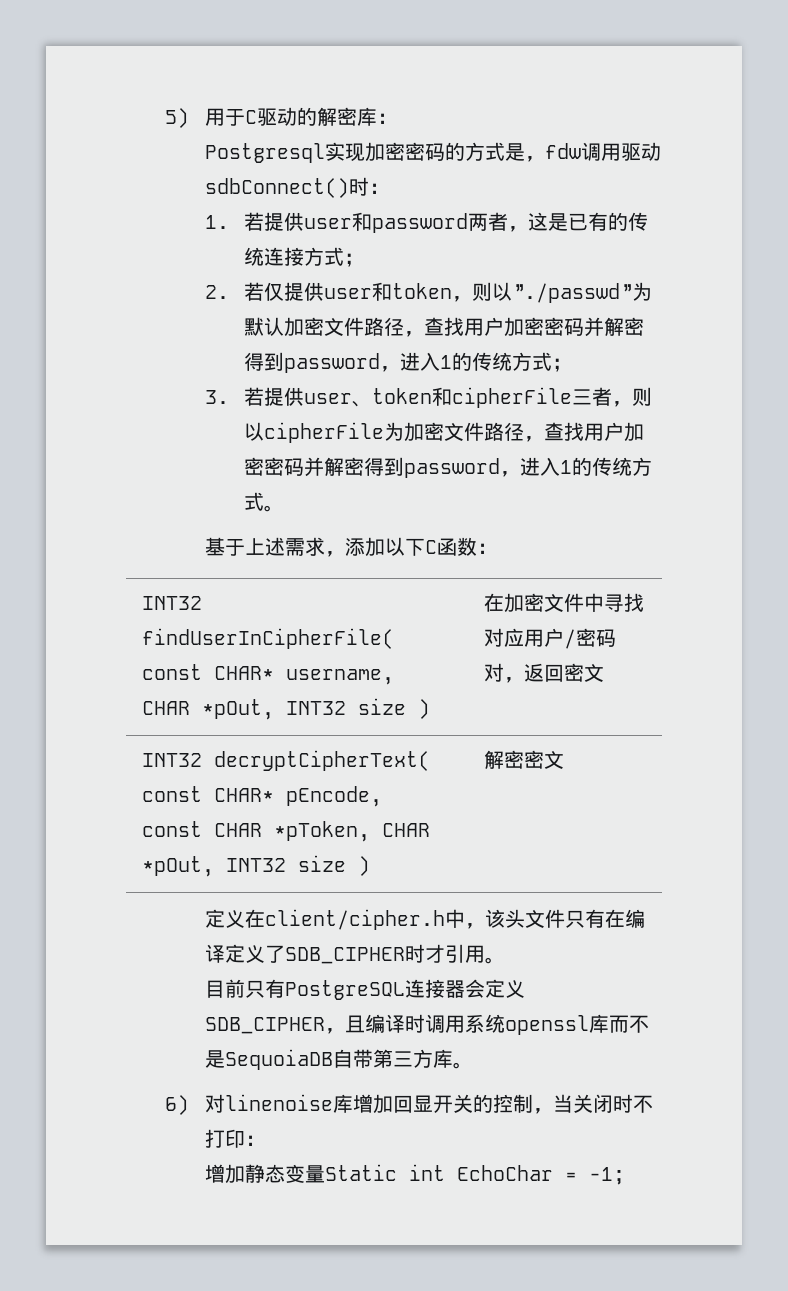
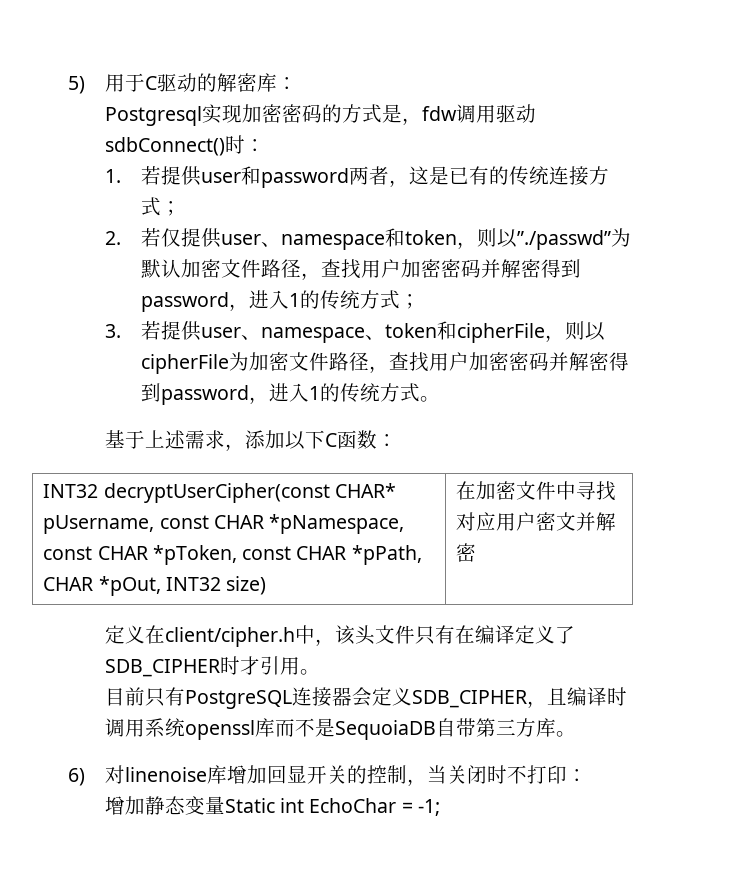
(373, 293) none -> [261,234,386,250] 、namespace
(373, 404) none -> [261,327,386,343] namespace、
[572,387,613,406] 三者 -> (546, 333) none
[141,628,394,649] [141,664,394,685] [141,698,430,720] findUserInCipherFile( const CHAR* username, CHAR *pOut, INT32 size ) -> [103,483,396,503] [43,514,405,534] [43,545,422,565] [43,576,267,596] decryptUserCipher(const CHAR* pUsername, const CHAR *pNamespace, const CHAR *pToken, const CHAR *pPath, CHAR *pOut, INT32 size)
[563,628,616,649] [483,663,604,683] [141,750,430,771] [141,786,382,807] [141,821,430,842] [141,855,370,877] [483,750,564,769] /密码对，返回密文 // INT32 decryptCipherText( const CHAR* pEncode, const CHAR *pToken, CHAR *pOut, INT32 size ) | 解密密文 -> [536,512,617,531] [456,543,477,562] 密文并解密

